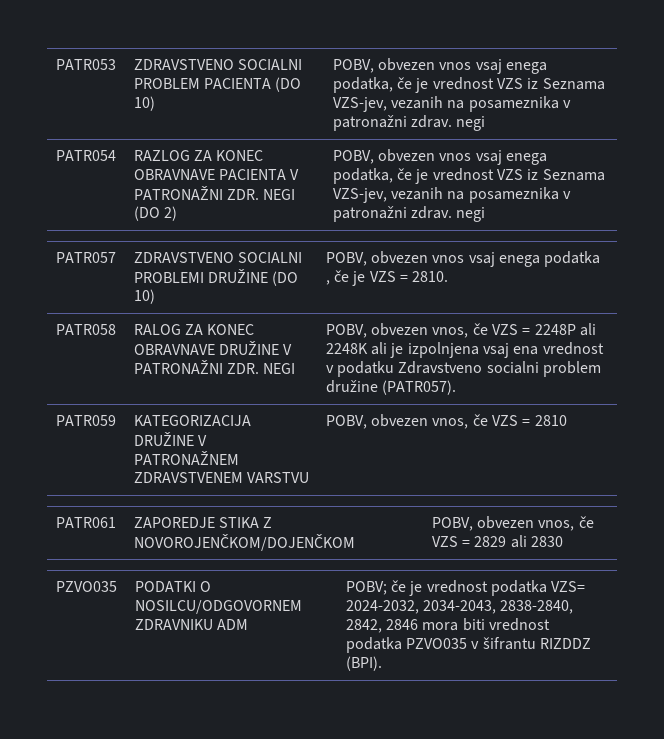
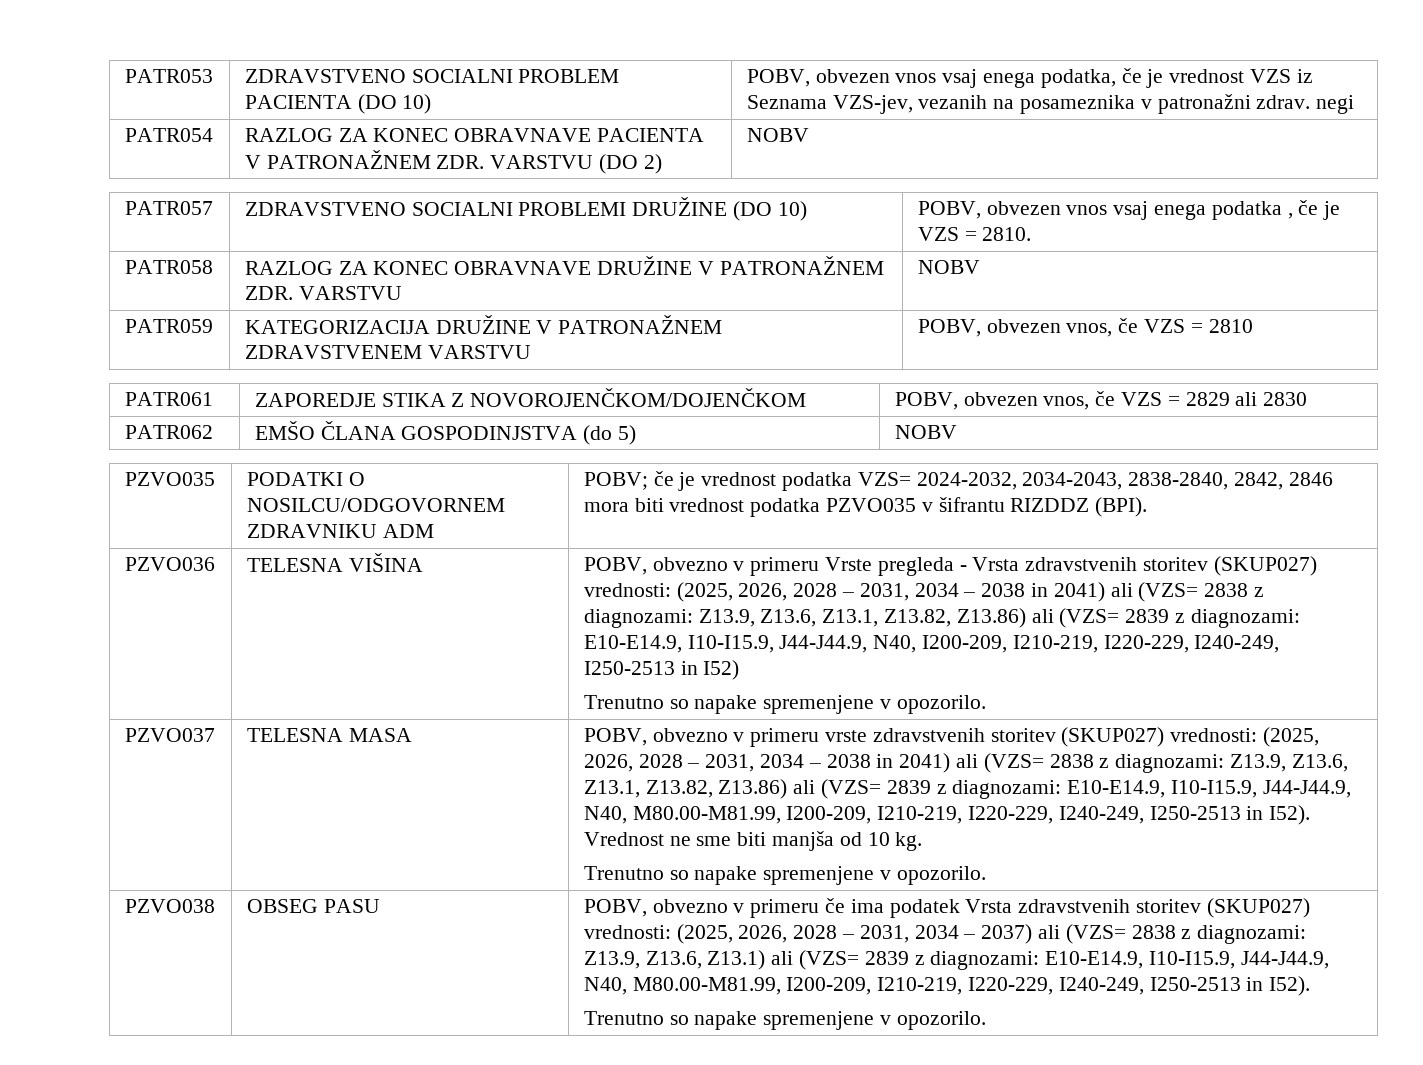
[133,186,296,200] PATRONAŽNI ZDR. NEGI -> [266,150,594,169] PATRONAŽNEM ZDR. VARSTVU
[332,149,548,165] [332,168,605,184] [332,187,572,203] [332,206,486,222] POBV, obvezen vnos vsaj enega podatka, če je vrednost VZS iz Seznama VZS-jev, vezanih na posameznika v patronažni zdrav. negi -> [746,128,809,142] NOBV
[133,324,181,335] RALOG -> [244,261,333,275] RAZLOG
[133,360,296,374] [325,323,597,338] [325,342,604,358] [325,361,602,377] [325,380,457,395] PATRONAŽNI ZDR. NEGI | POBV, obvezen vnos, če VZS = 2248P ali 2248K ali je izpolnjena vsaj ena vrednost v podatku Zdravstveno socialni problem družine (PATR057). -> [719,256,884,275] [244,286,402,300] [917,260,980,274] PATRONAŽNEM ZDR. VARSTVU | NOBV
(564, 541) none -> [124,425,213,439] [254,421,637,445] [894,425,957,439] // PATR062 | EMŠO ČLANA GOSPODINJSTVA (do 5) | NOBV
(382, 663) none -> [124,557,215,571] [246,553,423,572] [583,556,1317,576] [583,582,1265,602] [583,608,1300,628] [583,635,1280,653] [583,660,740,680] [583,695,986,714] [124,728,215,742] [246,728,412,742] [583,727,1320,747] [583,753,1348,773] [583,779,1351,799] [583,805,1311,825] [583,831,923,851] [583,866,986,885] [124,899,215,913] [246,899,380,913] [583,898,1310,918] [583,924,1307,944] [583,950,1329,970] [583,976,1311,996] [583,1011,986,1030] // PZVO036 | TELESNA VIŠINA | POBV, obvezno v primeru Vrste pregleda - Vrsta zdravstvenih storitev (SKUP027) vrednosti: (2025, 2026, 2028 – 2031, 2034 – 2038 in 2041) ali (VZS= 2838 z diagnozami: Z13.9, Z13.6, Z13.1, Z13.82, Z13.86) ali (VZS= 2839 z diagnozami: E10-E14.9, I10-I15.9, J44-J44.9, N40, I200-209, I210-219, I220-229, I240-249, I250-2513 in I52) // Trenutno so napake spremenjene v opozorilo. // PZVO037 | TELESNA MASA | POBV, obvezno v primeru vrste zdravstvenih storitev (SKUP027) vrednosti: (2025, 2026, 2028 – 2031, 2034 – 2038 in 2041) ali (VZS= 2838 z diagnozami: Z13.9, Z13.6, Z13.1, Z13.82, Z13.86) ali (VZS= 2839 z diagnozami: E10-E14.9, I10-I15.9, J44-J44.9, N40, M80.00-M81.99, I200-209, I210-219, I220-229, I240-249, I250-2513 in I52). Vrednost ne sme biti manjša od 10 kg. // Trenutno so napake spremenjene v opozorilo. // PZVO038 | OBSEG PASU | POBV, obvezno v primeru če ima podatek Vrsta zdravstvenih storitev (SKUP027) vrednosti: (2025, 2026, 2028 – 2031, 2034 – 2037) ali (VZS= 2838 z diagnozami: Z13.9, Z13.6, Z13.1) ali (VZS= 2839 z diagnozami: E10-E14.9, I10-I15.9, J44-J44.9, N40, M80.00-M81.99, I200-209, I210-219, I220-229, I240-249, I250-2513 in I52). // Trenutno so napake spremenjene v opozorilo.

